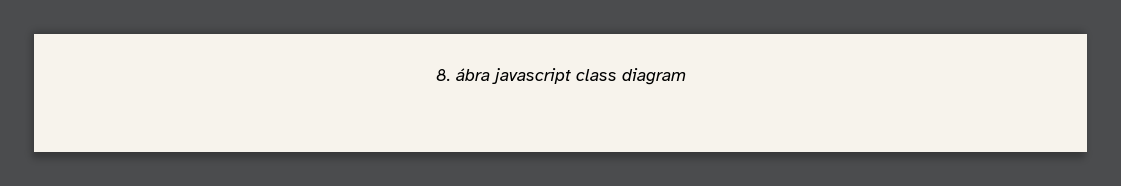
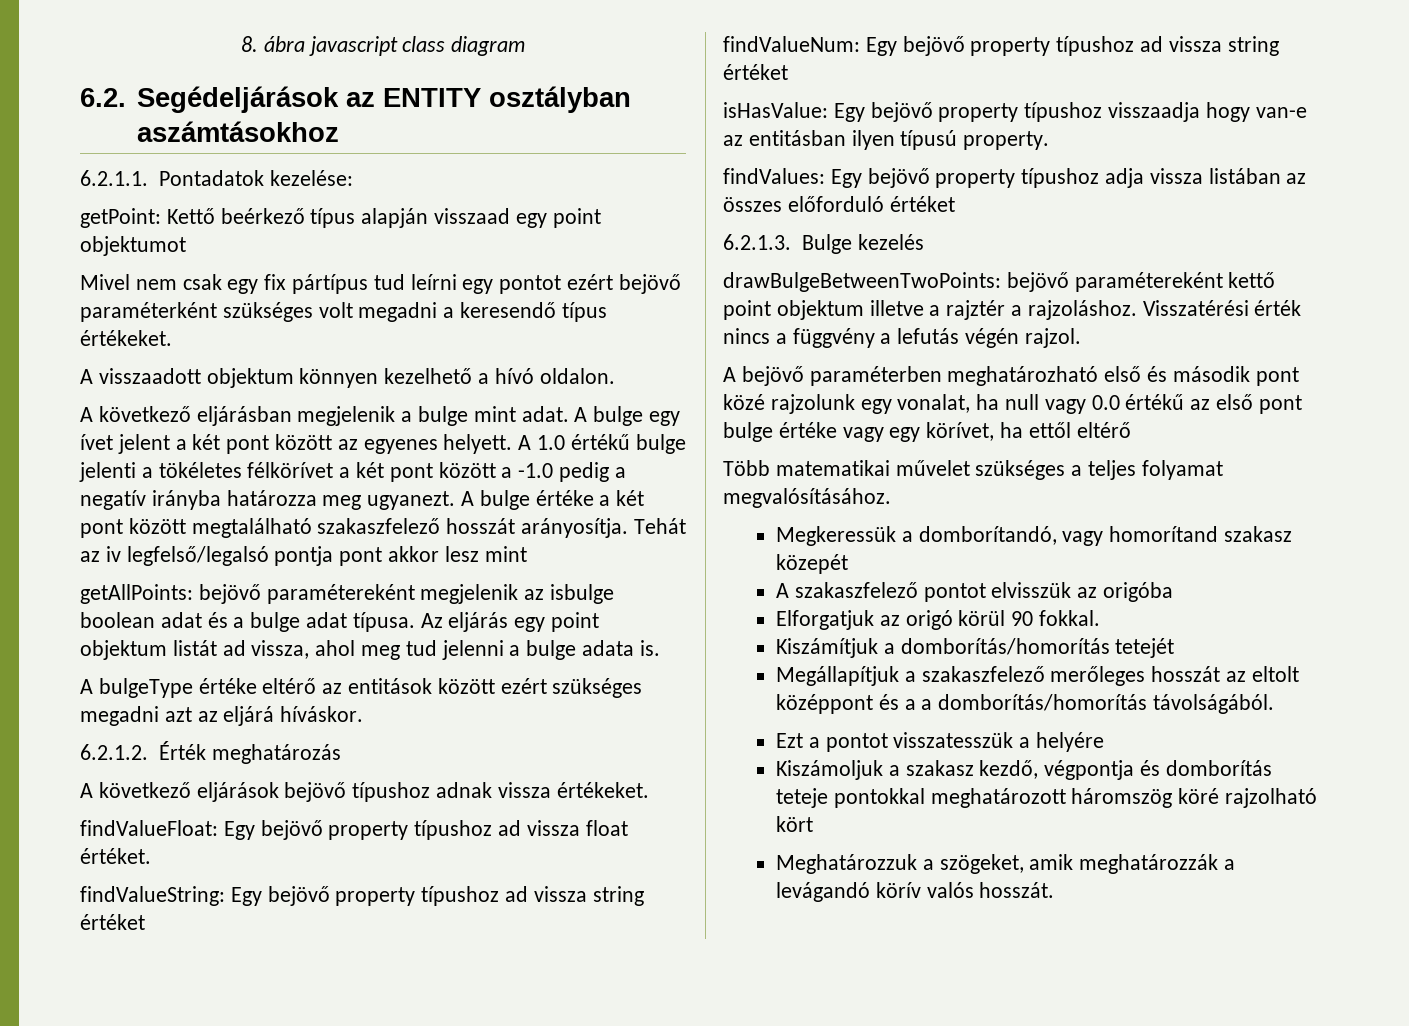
(686, 76) none -> [80,86,631,113] [136,121,339,142] [80,170,353,186] [80,208,601,228] [80,236,186,256] [80,274,681,294] [80,302,607,322] [80,330,172,346] [80,368,615,388] [80,406,681,426] [80,434,686,454] [79,462,626,482] [80,490,645,510] [80,518,686,538] [80,546,527,566] [80,584,615,604] [80,612,600,632] [80,640,660,660] [80,678,643,698] [80,706,364,726] [80,741,341,764] [80,782,649,802] [80,820,628,840] [80,848,151,864] [80,886,644,906] [80,914,145,930] [723,36,1279,56] [723,64,788,80] [723,102,1307,122] [723,130,1050,150] [723,168,1307,188] [723,196,955,212] [723,234,924,254] [723,272,1276,292] [723,300,1302,320] [723,328,1081,348] [723,366,1299,386] [723,394,1302,414] [723,422,1131,442] [723,460,1223,480] [723,488,891,508] [776,526,1293,546] [776,554,849,574] [776,582,1174,602] [776,610,1101,630] [776,638,1175,658] [776,666,1299,686] [776,694,1275,714] [776,732,1105,752] [776,760,1272,780] [776,788,1318,808] [776,816,814,832] [776,854,1236,874] [776,882,1055,902] // 6.2. Segédeljárások az ENTITY osztályban aszámtásokhoz // 6.2.1.1. Pontadatok kezelése: // getPoint: Kettő beérkező típus alapján visszaad egy point objektumot // Mivel nem csak egy fix pártípus tud leírni egy pontot ezért bejövő paraméterként szükséges volt megadni a keresendő típus értékeket. // A visszaadott objektum könnyen kezelhető a hívó oldalon. // A következő eljárásban megjelenik a bulge mint adat. A bulge egy ívet jelent a két pont között az egyenes helyett. A 1.0 értékű bulge jelenti a tökéletes félkörívet a két pont között a -1.0 pedig a negatív irányba határozza meg ugyanezt. A bulge értéke a két pont között megtalálható szakaszfelező hosszát arányosítja. Tehát az iv legfelső/legalsó pontja pont akkor lesz mint // getAllPoints: bejövő paramétereként megjelenik az isbulge boolean adat és a bulge adat típusa. Az eljárás egy point objektum listát ad vissza, ahol meg tud jelenni a bulge adata is. // A bulgeType értéke eltérő az entitások között ezért szükséges megadni azt az eljárá híváskor. // 6.2.1.2. Érték meghatározás // A következő eljárások bejövő típushoz adnak vissza értékeket. // findValueFloat: Egy bejövő property típushoz ad vissza float értéket. // findValueString: Egy bejövő property típushoz ad vissza string értéket // findValueNum: Egy bejövő property típushoz ad vissza string értéket // isHasValue: Egy bejövő property típushoz visszaadja hogy van-e az entitásban ilyen típusú property. // findValues: Egy bejövő property típushoz adja vissza listában az összes előforduló értéket // 6.2.1.3. Bulge kezelés // drawBulgeBetweenTwoPoints: bejövő paramétereként kettő point objektum illetve a rajztér a rajzoláshoz. Visszatérési érték nincs a függvény a lefutás végén rajzol. // A bejövő paraméterben meghatározható első és második pont közé rajzolunk egy vonalat, ha null vagy 0.0 értékű az első pont bulge értéke vagy egy körívet, ha ettől eltérő // Több matematikai művelet szükséges a teljes folyamat megvalósításához. // Megkeressük a domborítandó, vagy homorítand szakasz közepét // A szakaszfelező pontot elvisszük az origóba // Elforgatjuk az origó körül 90 fokkal. // Kiszámítjuk a domborítás/homorítás tetejét // Megállapítjuk a szakaszfelező merőleges hosszát az eltolt középpont és a a domborítás/homorítás távolságából. // Ezt a pontot visszatesszük a helyére // Kiszámoljuk a szakasz kezdő, végpontja és domborítás teteje pontokkal meghatározott háromszög köré rajzolható kört // Meghatározzuk a szögeket, amik meghatározzák a levágandó körív valós hosszát.

